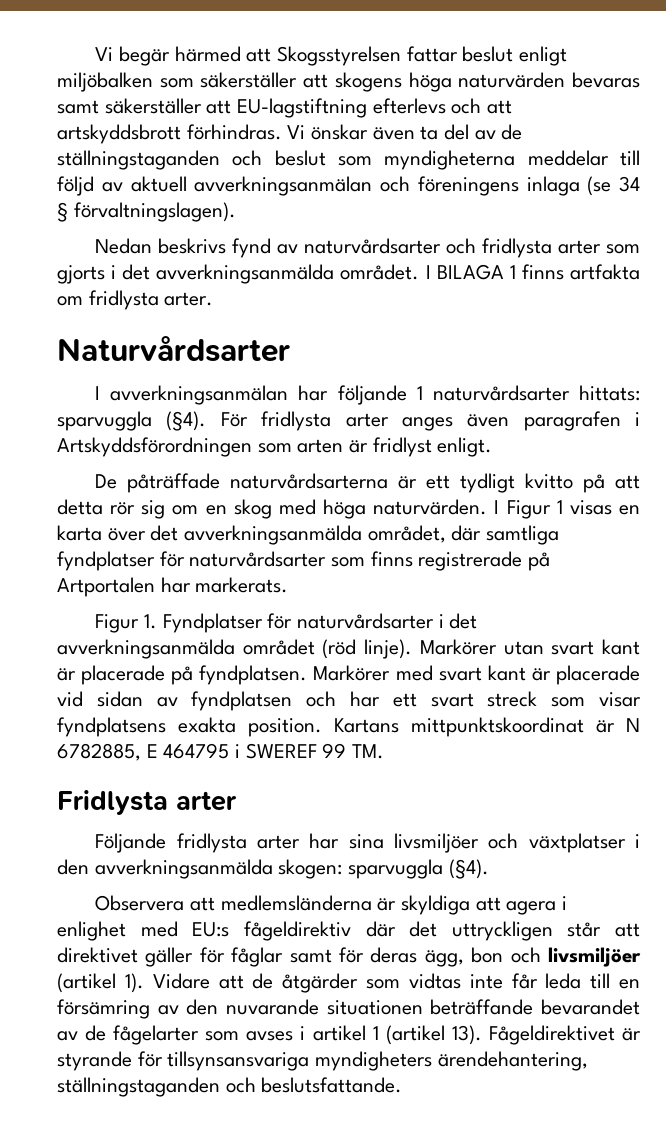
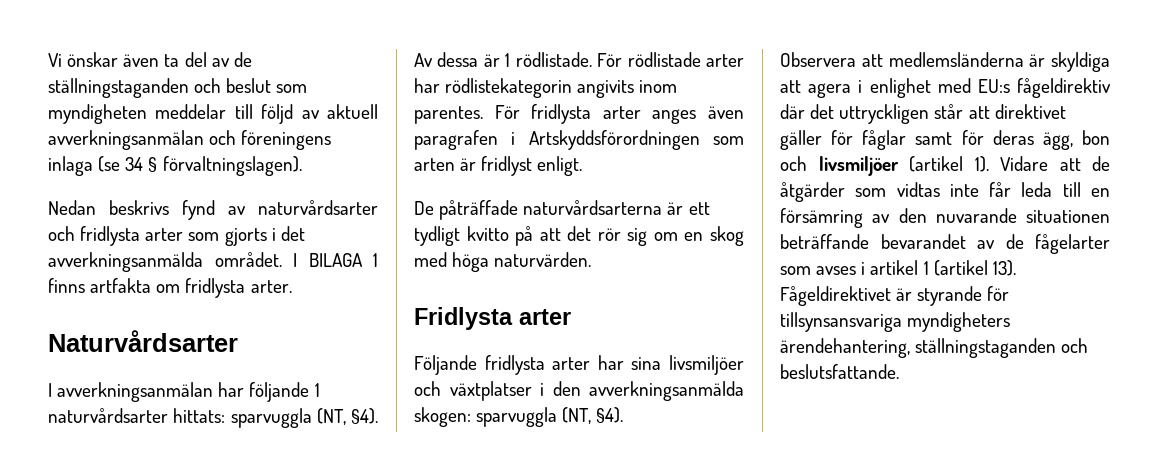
[95,46,567,66] [57,72,640,92] [57,98,513,118] [57,124,306,144] Vi begär härmed att Skogsstyrelsen fattar beslut enligt miljöbalken som säkerställer att skogens höga naturvärden bevaras samt säkerställer att EU-lagstiftning efterlevs och att artskyddsbrott förhindras. Vi -> [48,53,62,67] Vi
[384,150,516,170] myndigheterna -> [48,104,147,124] myndigheten
[166,411,207,431] (§4). -> [316,408,378,425] [414,52,744,67] [414,78,678,98] [414,106,483,124] (NT, §4). Av dessa är 1 rödlistade. För rödlistade arter har rödlistekategorin angivits inom parentes.
[57,499,103,515] detta -> [567,226,592,241] det
[494,500,640,519] [57,525,560,545] [57,551,551,571] [57,577,289,597] [95,613,478,633] [57,639,640,659] [57,665,640,685] [57,691,641,711] [57,717,640,737] [57,743,385,761] I Figur 1 visas en karta över det avverkningsanmälda området, där samtliga fyndplatser för naturvårdsarter som finns registrerade på Artportalen har markerats. // Figur 1. Fyndplatser för naturvårdsarter i det avverkningsanmälda området (röd linje). Markörer utan svart kant är placerade på fyndplatsen. Markörer med svart kant är placerade vid sidan av fyndplatsen och har ett svart streck som visar fyndplatsens exakta position. Kartans mittpunktskoordinat är N 6782885, E 464795 i SWEREF 99 TM. -> (592, 259) none
[448,859,489,879] (§4). -> [562,407,624,424] (NT, §4).

